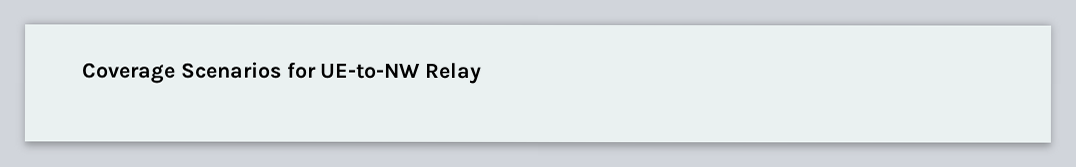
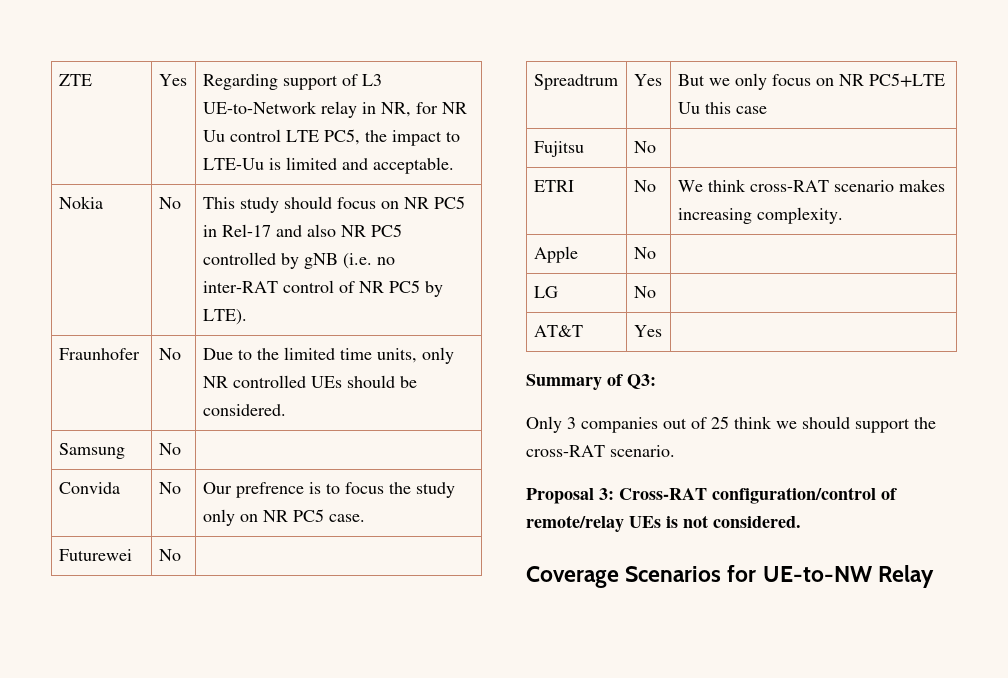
(81, 73) none -> [58,74,92,86] [158,74,187,86] [202,74,382,90] [202,101,467,118] [202,129,460,146] [202,157,454,174] [58,196,103,209] [158,197,181,209] [202,196,465,213] [202,224,402,237] [202,252,395,269] [202,280,443,297] [202,309,247,325] [58,348,140,360] [158,348,181,360] [202,347,454,364] [202,375,417,388] [202,404,286,416] [58,443,125,459] [158,443,181,455] [58,482,120,494] [158,482,181,494] [202,482,455,498] [202,509,365,526] [58,549,132,561] [158,549,181,561] [533,74,618,90] [633,74,662,86] [677,73,945,90] [677,102,767,114] [533,141,584,157] [633,141,656,153] [533,180,574,192] [633,180,656,192] [677,179,945,192] [677,207,843,224] [533,246,578,263] [633,247,656,259] [533,286,558,298] [633,286,656,298] [533,325,583,337] [633,325,662,337] [526,374,656,390] [526,416,936,433] [526,445,675,457] [526,487,897,504] [526,515,801,532] ZTE | Yes | Regarding support of L3 UE-to-Network relay in NR, for NR Uu control LTE PC5, the impact to LTE-Uu is limited and acceptable. // Nokia | No | This study should focus on NR PC5 in Rel-17 and also NR PC5 controlled by gNB (i.e. no inter-RAT control of NR PC5 by LTE). // Fraunhofer | No | Due to the limited time units, only NR controlled UEs should be considered. // Samsung | No | // Convida | No | Our prefrence is to focus the study only on NR PC5 case. // Futurewei | No | // Spreadtrum | Yes | But we only focus on NR PC5+LTE Uu this case // Fujitsu | No | // ETRI | No | We think cross-RAT scenario makes increasing complexity. // Apple | No | // LG | No | // AT&T | Yes | // Summary of Q3: // Only 3 companies out of 25 think we should support the cross-RAT scenario. // Proposal 3: Cross-RAT configuration/control of remote/relay UEs is not considered. //

